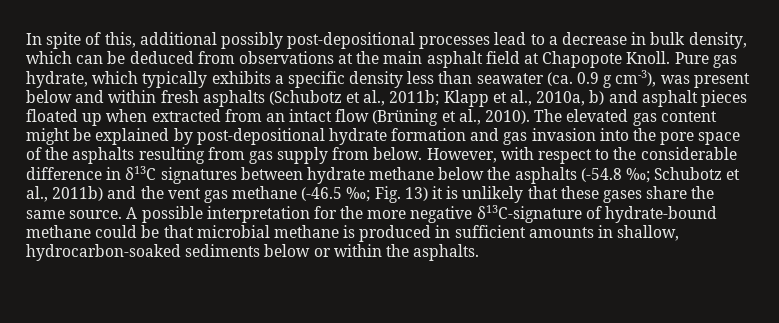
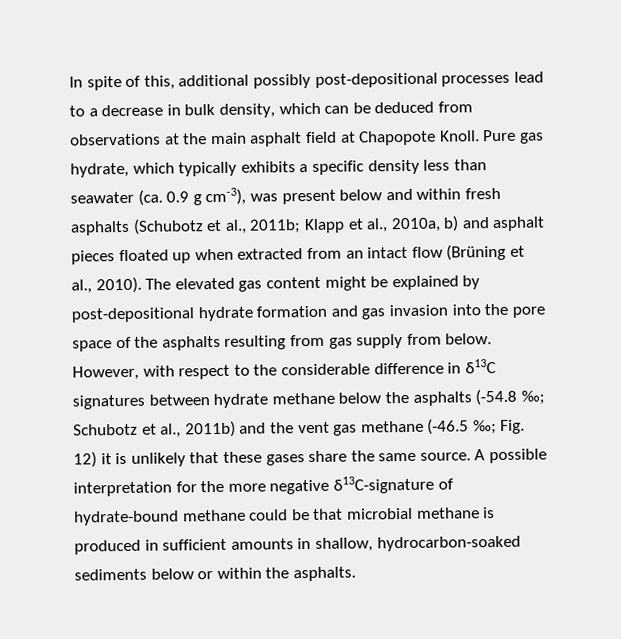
[404,187,428,201] 13) -> [73,451,97,468] 12)

